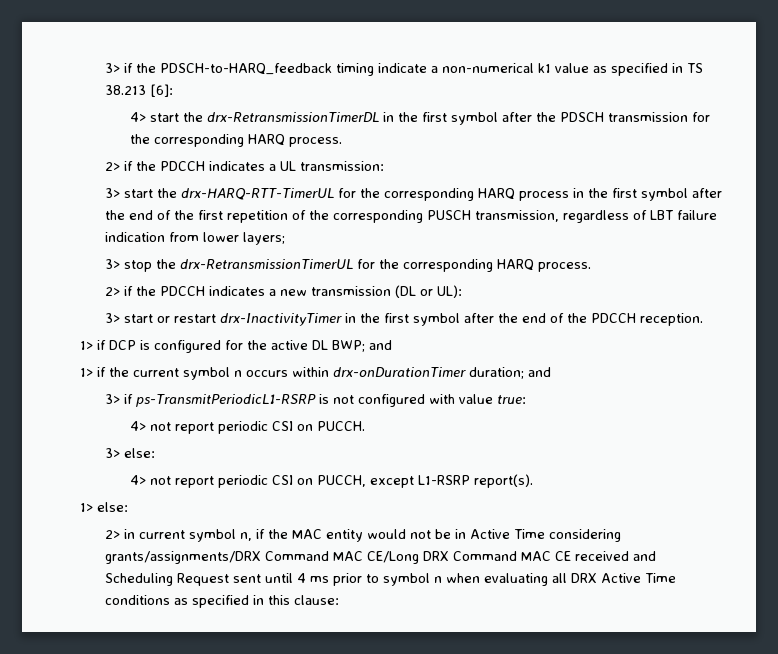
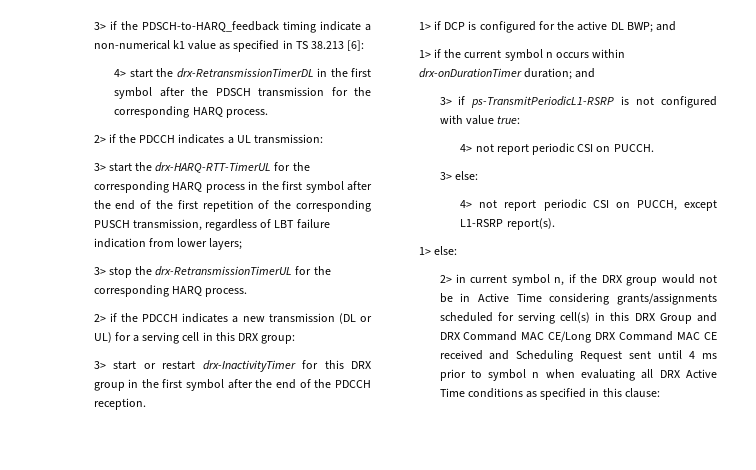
[437,285,463,298] UL): -> [93,332,296,344] UL) for a serving cell in this DRX group:
(343, 319) none -> [302,360,371,369] [93,382,125,391] for this DRX group
[292,529,364,542] MAC entity -> [601,275,658,286] DRX group
[105,551,262,564] grants/assignments/DRX -> [617,293,717,305] [439,312,717,324] [439,332,460,340] grants/assignments scheduled for serving cell(s) in this DRX Group and DRX

